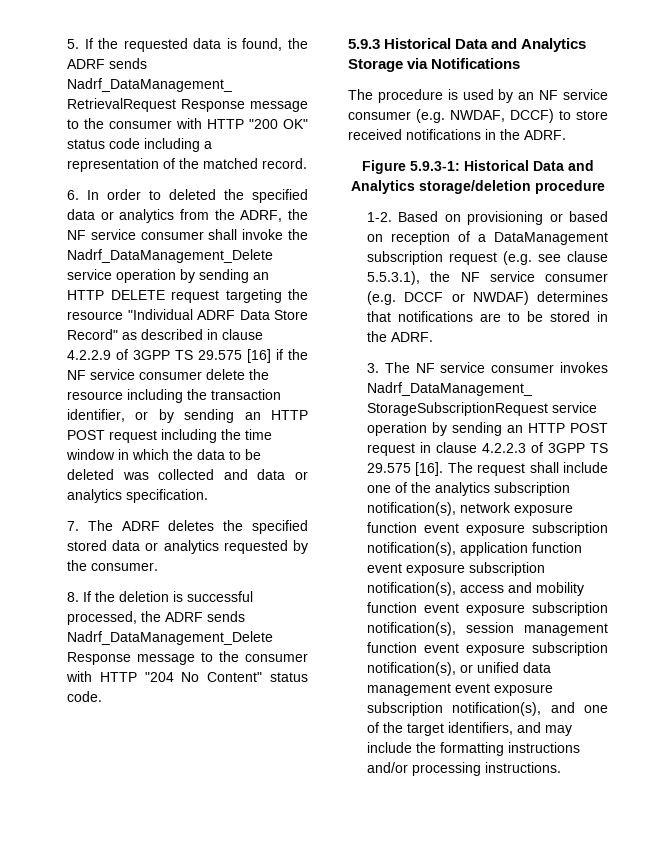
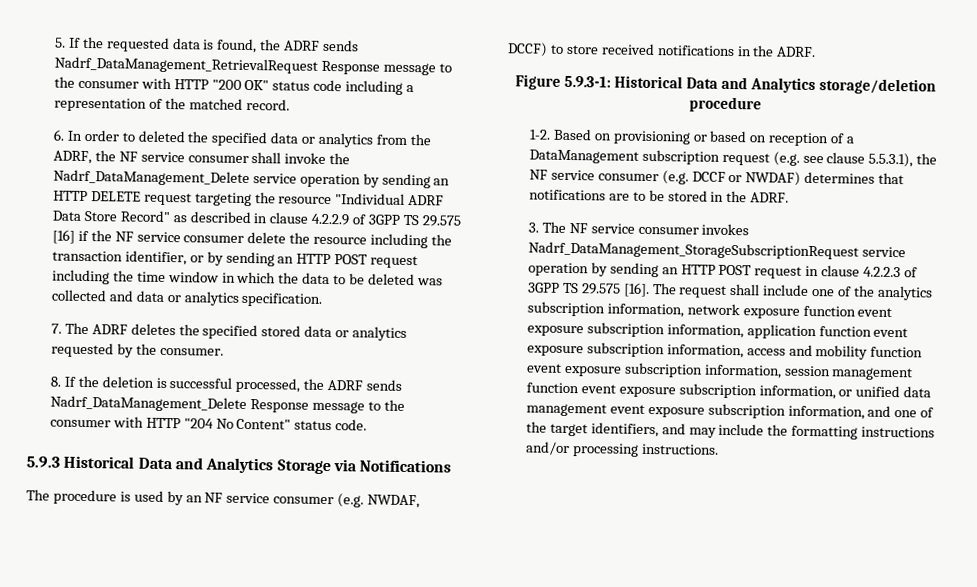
[367,502,457,516] notification(s), -> [606,303,684,318] information,
[367,542,457,556] notification(s), -> [666,324,744,339] information,
[367,582,457,596] notification(s), -> [666,344,744,359] information,
[367,622,457,636] notification(s), -> [703,364,782,379] information,
[367,662,457,676] notification(s), -> [758,385,836,400] information,
[452,702,542,716] notification(s), -> [787,405,865,420] information,

